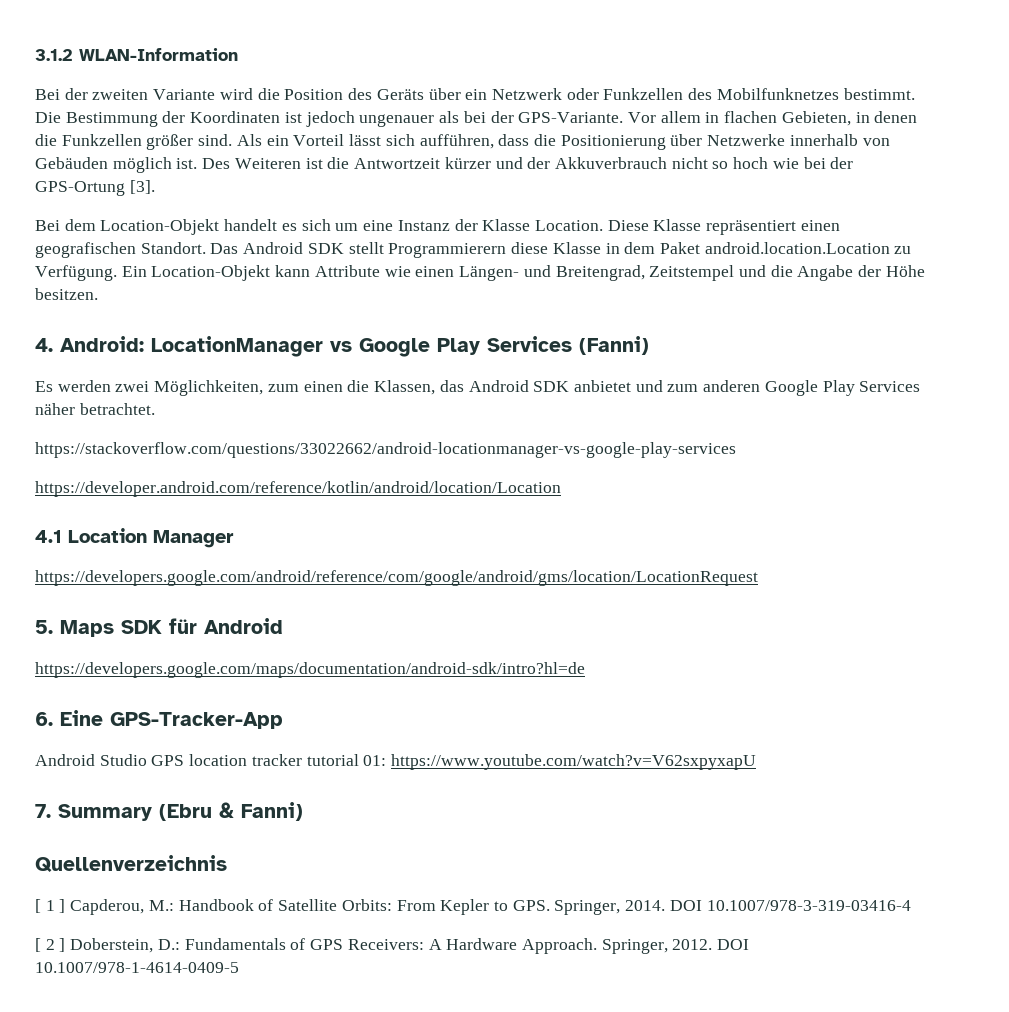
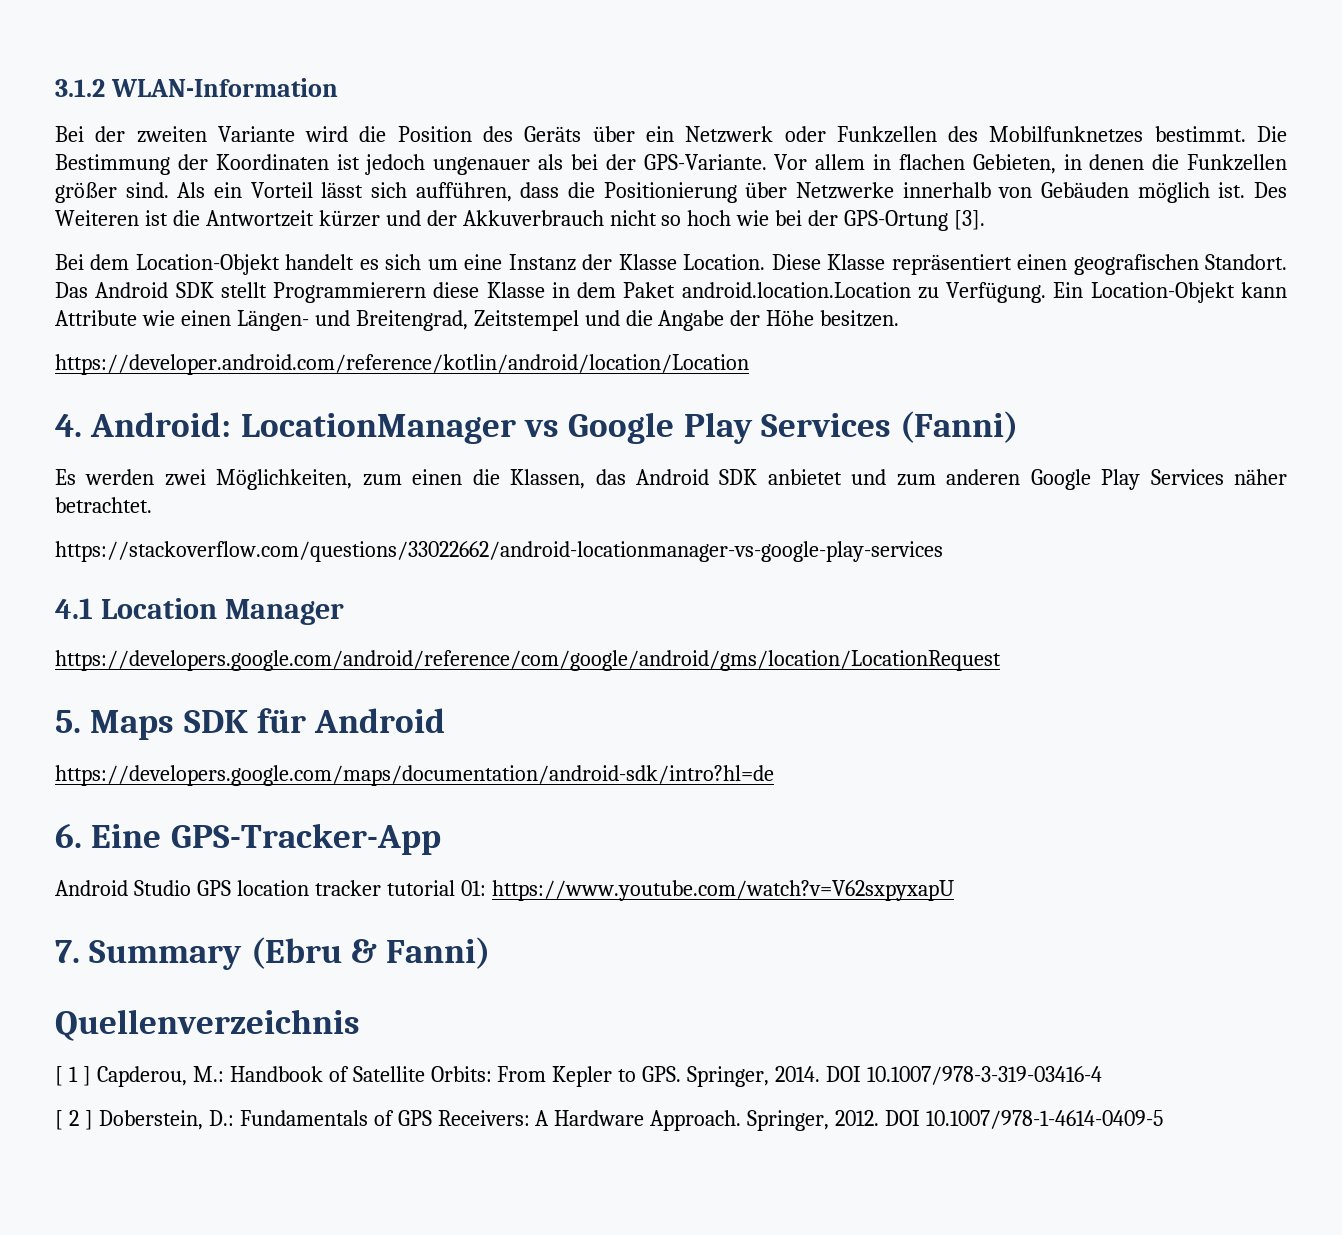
(98, 294) none -> [55,354,749,375] // https://developer.android.com/reference/kotlin/android/location/Location
[35,481,561,497] // https://developer.android.com/reference/kotlin/android/location/Location -> (943, 551) none

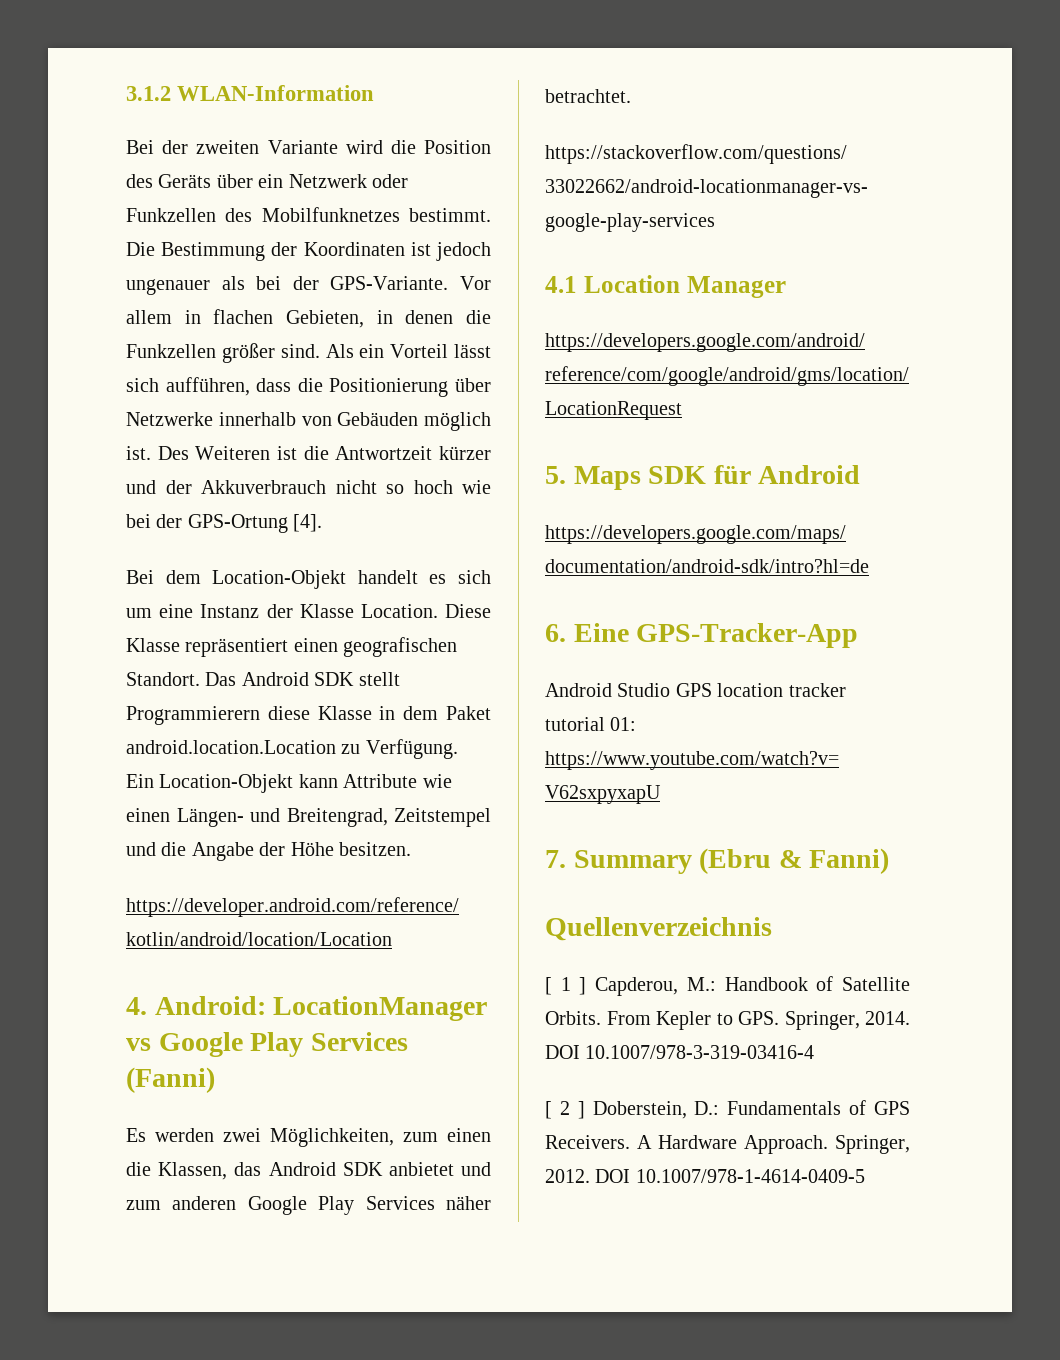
[954,210,986,230] [3]. -> [293,514,323,532] [4].
[430,1066,492,1082] Orbits: -> [545,1011,601,1025] Orbits.
[437,1110,530,1126] Receivers: -> [545,1135,630,1149] Receivers.

